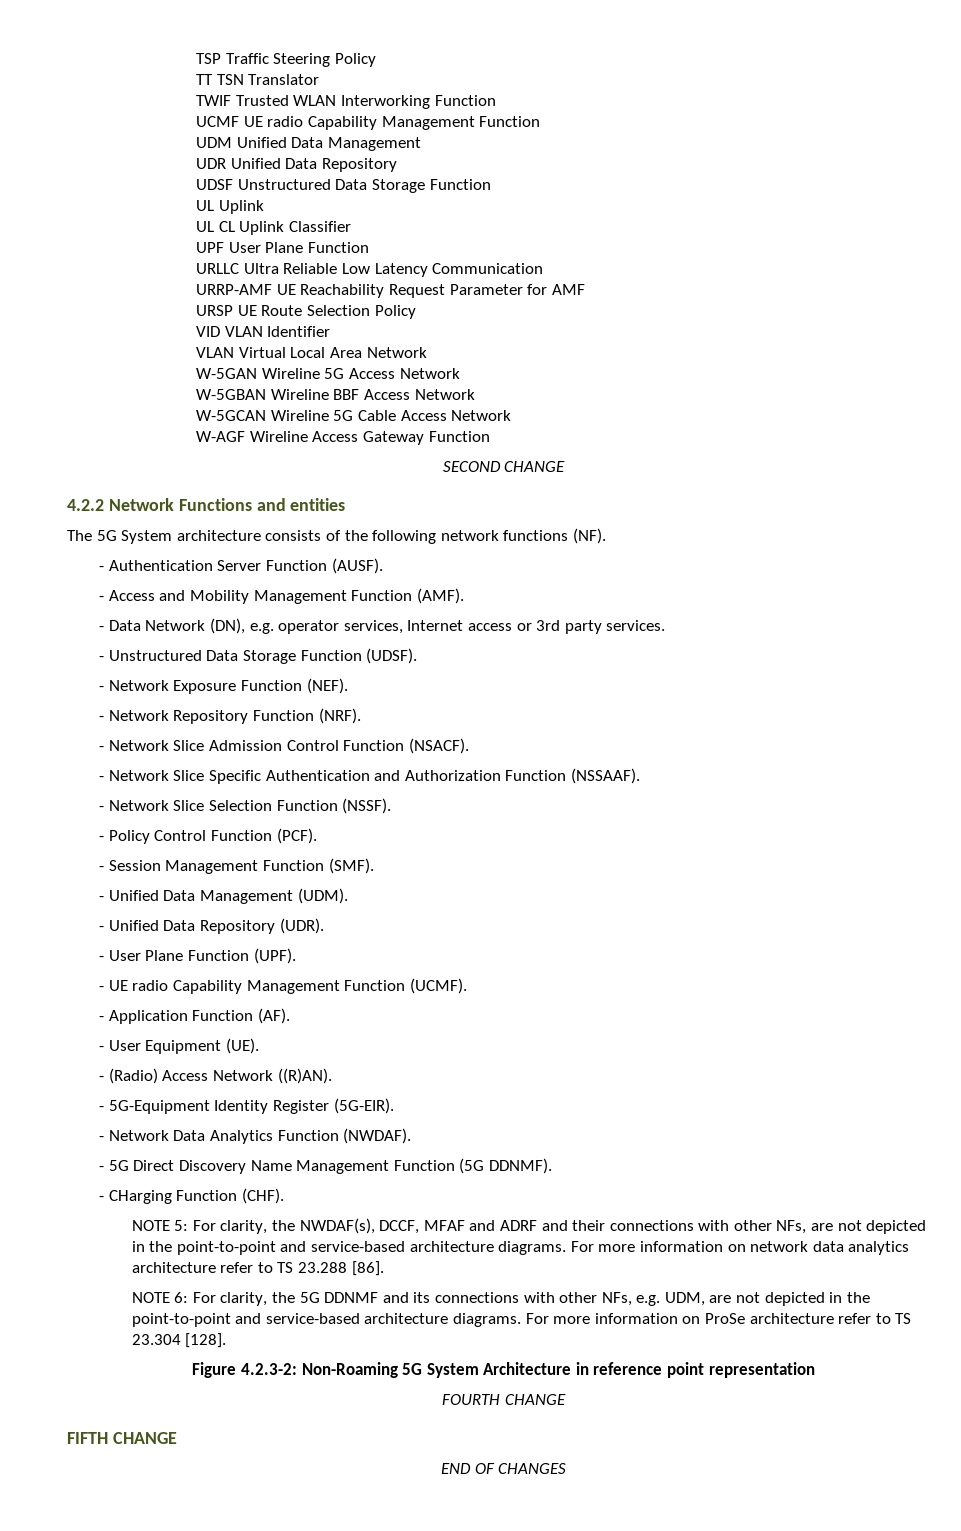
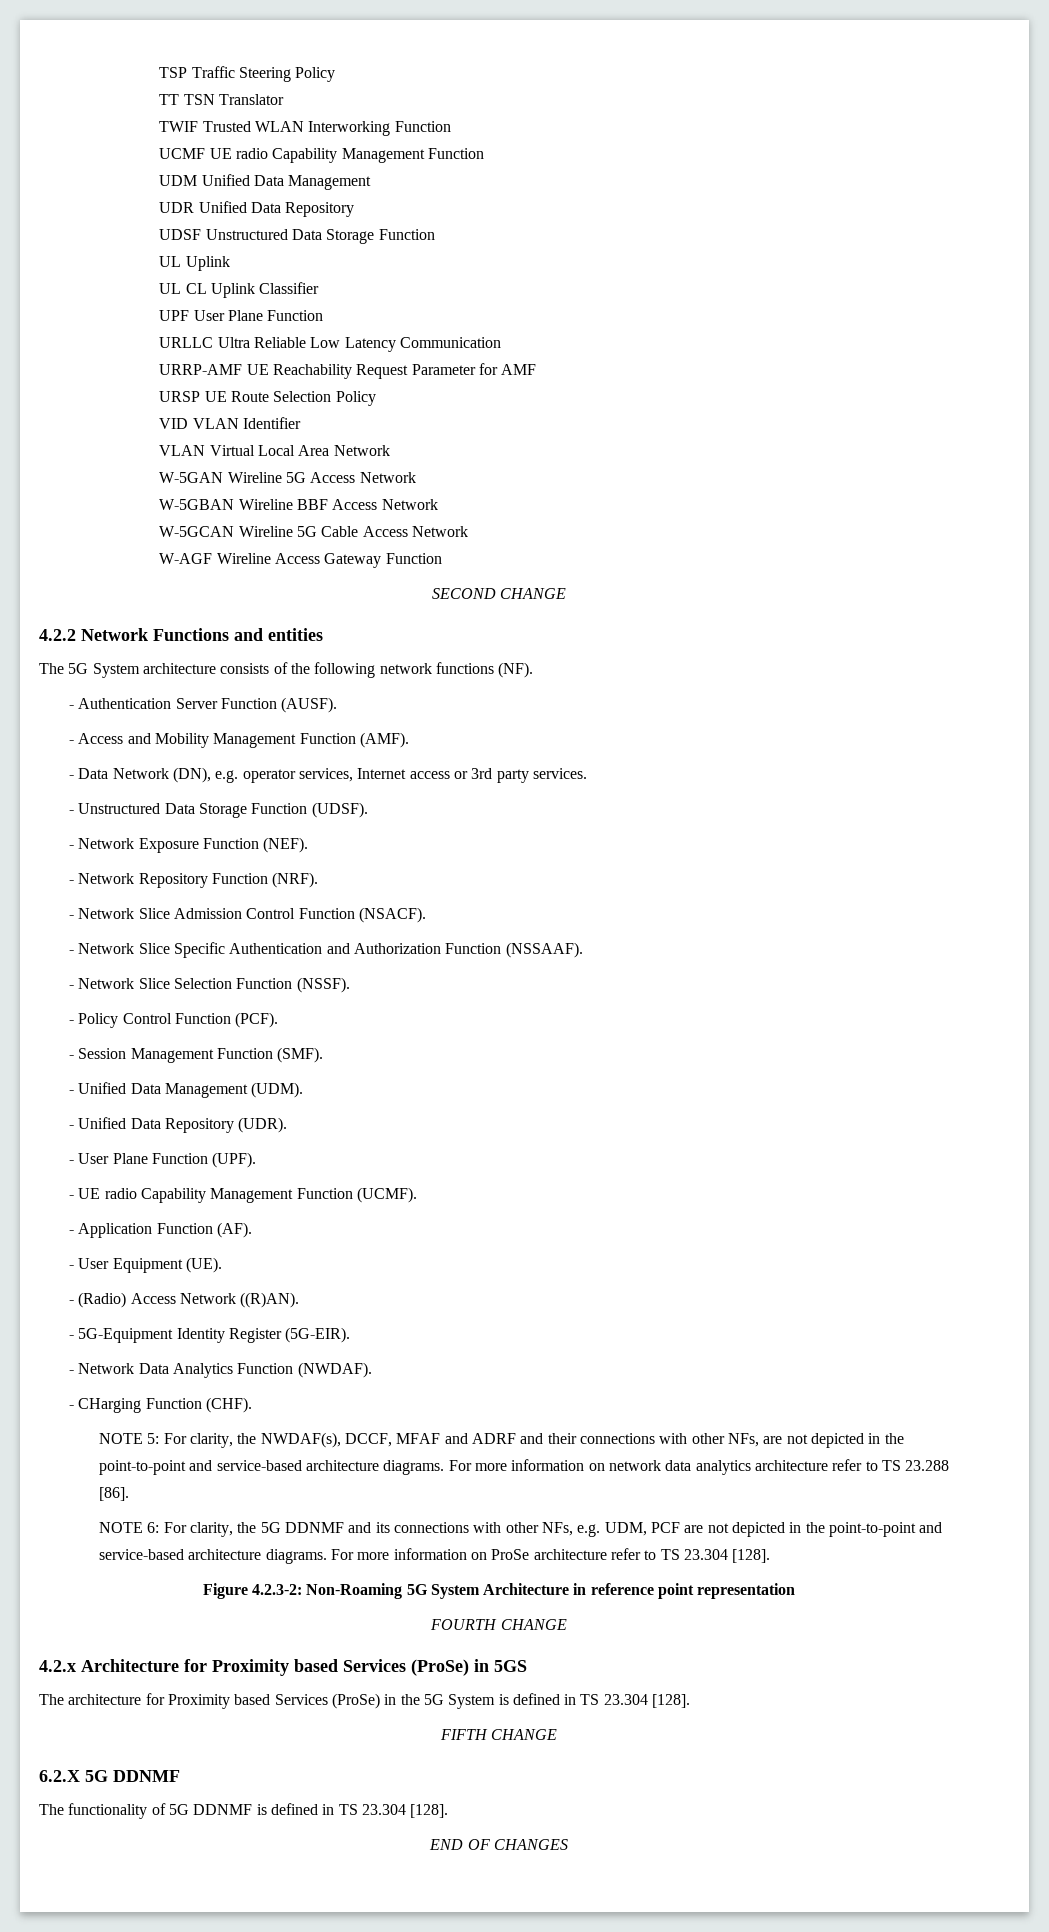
[99,1158,553,1174] // - 5G Direct Discovery Name Management Function (5G DDNMF). -> (372, 1370) none
(705, 1299) none -> [650,1522,680,1533] PCF
[67,1432,177,1444] FIFTH CHANGE -> [39,1659,527,1676] [39,1693,691,1709] [439,1729,558,1740] [39,1770,180,1782] [39,1803,449,1819] 4.2.x Architecture for Proximity based Services (ProSe) in 5GS // The architecture for Proximity based Services (ProSe) in the 5G System is defined in TS 23.304 [128]. // FIFTH CHANGE // 6.2.X 5G DDNMF // The functionality of 5G DDNMF is defined in TS 23.304 [128].

